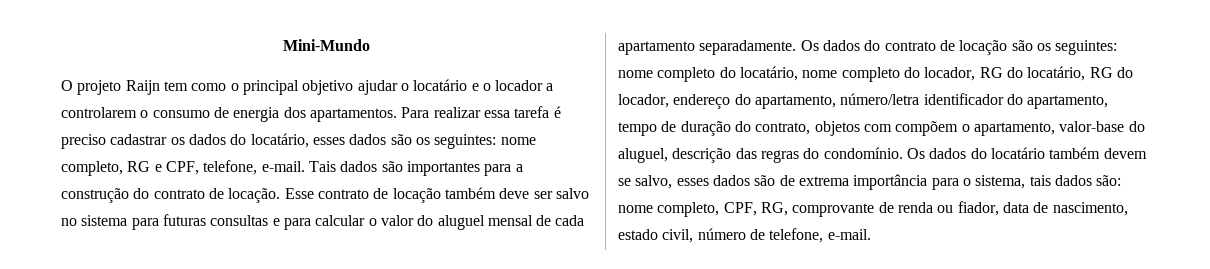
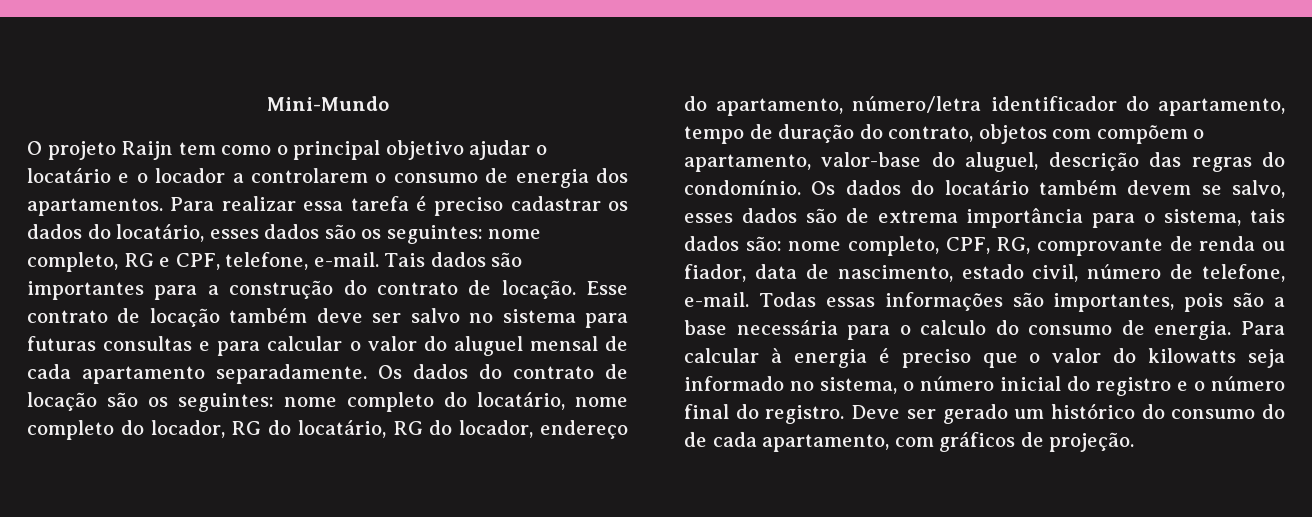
(871, 234) none -> [758,292,1285,312] [684,320,1285,340] [684,348,1285,368] [684,376,1285,396] [684,403,1285,424] [684,432,1135,452] Todas essas informações são importantes, pois são a base necessária para o calculo do consumo de energia. Para calcular à energia é preciso que o valor do kilowatts seja informado no sistema, o número inicial do registro e o número final do registro. Deve ser gerado um histórico do consumo do de cada apartamento, com gráficos de projeção.

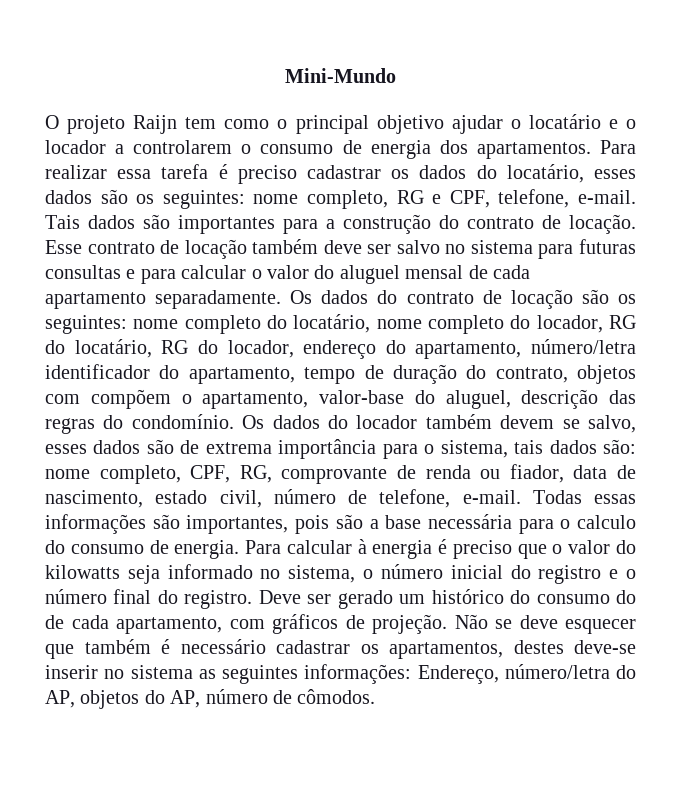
[944,180,1029,195] locatário -> [356,415,418,429] locador
(1135, 442) none -> [454,614,636,634] [45,639,636,659] [45,664,636,684] [45,689,376,709] Não se deve esquecer que também é necessário cadastrar os apartamentos, destes deve-se inserir no sistema as seguintes informações: Endereço, número/letra do AP, objetos do AP, número de cômodos.

